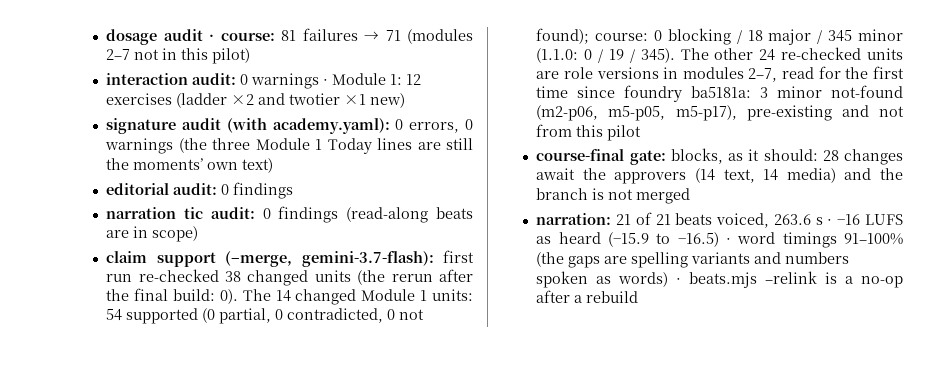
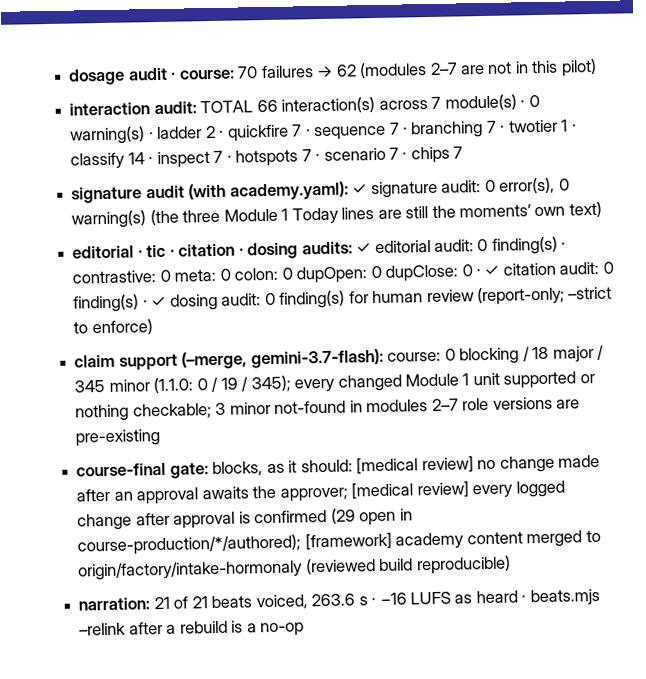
[281,30,297,41] 81 -> [237,66,259,79] 70
[385,30,401,41] 71 -> [335,64,357,77] 62
(131, 54) none -> [460,65,485,75] are
[240,73,422,89] [106,93,406,108] [106,118,473,134] [105,138,174,154] 0 warnings · Module 1: 12 exercises (ladder ×2 and twotier ×1 new) // signature audit (with academy.yaml): 0 errors, 0 warnings -> [200,94,540,114] [70,119,577,145] [70,146,464,170] [71,177,570,204] [71,210,147,229] TOTAL 66 interaction(s) across 7 module(s) · 0 warning(s) · ladder 2 · quickfire 7 · sequence 7 · branching 7 · twotier 1 · classify 14 · inspect 7 · hotspots 7 · scenario 7 · chips 7 // signature audit (with academy.yaml): ✓ signature audit: 0 error(s), 0 warning(s)
[173,182,294,199] [106,206,473,223] [106,226,199,242] [106,250,475,267] [106,269,473,286] [106,288,474,305] [106,308,425,324] [536,28,590,44] audit: 0 findings // narration tic audit: 0 findings (read-along beats are in scope) // claim support (–merge, gemini-3.7-flash): first run re-checked 38 changed units (the rerun after the final build: 0). The 14 changed Module 1 units: 54 supported (0 partial, 0 contradicted, 0 not found); -> [137,236,567,260] [72,261,614,284] [73,286,613,313] [73,319,153,336] [74,348,384,371] · tic · citation · dosing audits: ✓ editorial audit: 0 finding(s) · contrastive: 0 meta: 0 colon: 0 dupOpen: 0 dupClose: 0 · ✓ citation audit: 0 finding(s) · ✓ dosing audit: 0 finding(s) for human review (report-only; –strict to enforce) // claim support (–merge, gemini-3.7-flash):
[640,47,903,63] [536,66,905,82] [536,85,903,102] [536,105,904,121] [536,124,642,141] 345). The other 24 re-checked units are role versions in modules 2–7, read for the first time since foundry ba5181a: 3 minor not-found (m2-p06, m5-p05, m5-p17), pre-existing and not from this pilot -> [250,371,595,393] [75,396,580,422] [75,428,161,447] 345); every changed Module 1 unit supported or nothing checkable; 3 minor not-found in modules 2–7 role versions are pre-existing
[822,149,903,165] [536,168,903,184] [536,188,691,204] 28 changes await the approvers (14 text, 14 media) and the branch is not merged -> [356,454,600,475] [76,480,565,505] [77,508,413,531] [77,529,601,556] [78,555,511,581] [medical review] no change made after an approval awaits the approver; [medical review] every logged change after approval is confirmed (29 open in course-production/*/authored); [framework] academy content merged to origin/factory/intake-hormonaly (reviewed build reproducible)
[607,232,903,248] [536,252,850,268] [536,271,903,288] [536,290,639,303] (−15.9 to −16.5) · word timings 91–100% (the gaps are spelling variants and numbers spoken as words) · beats.mjs –relink is a no-op after a rebuild -> [521,588,600,607] [79,620,305,637] · beats.mjs –relink after a rebuild is a no-op

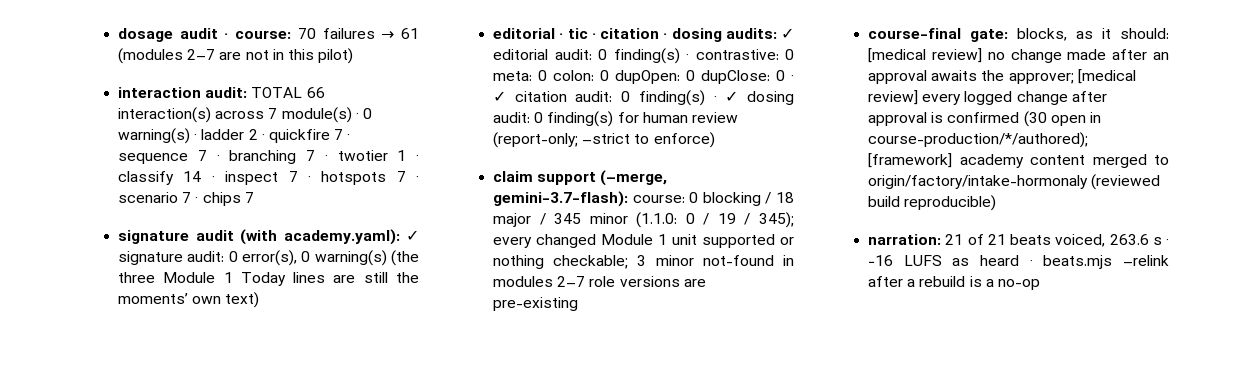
[335,64,357,77] 62 -> [401,28,419,39] 61
[330,508,356,524] (29 -> [1023,111,1047,127] (30

